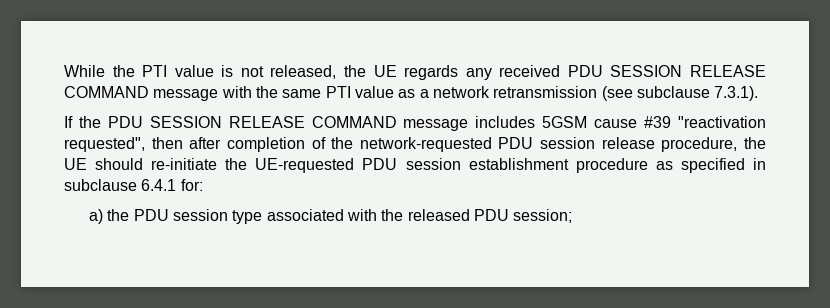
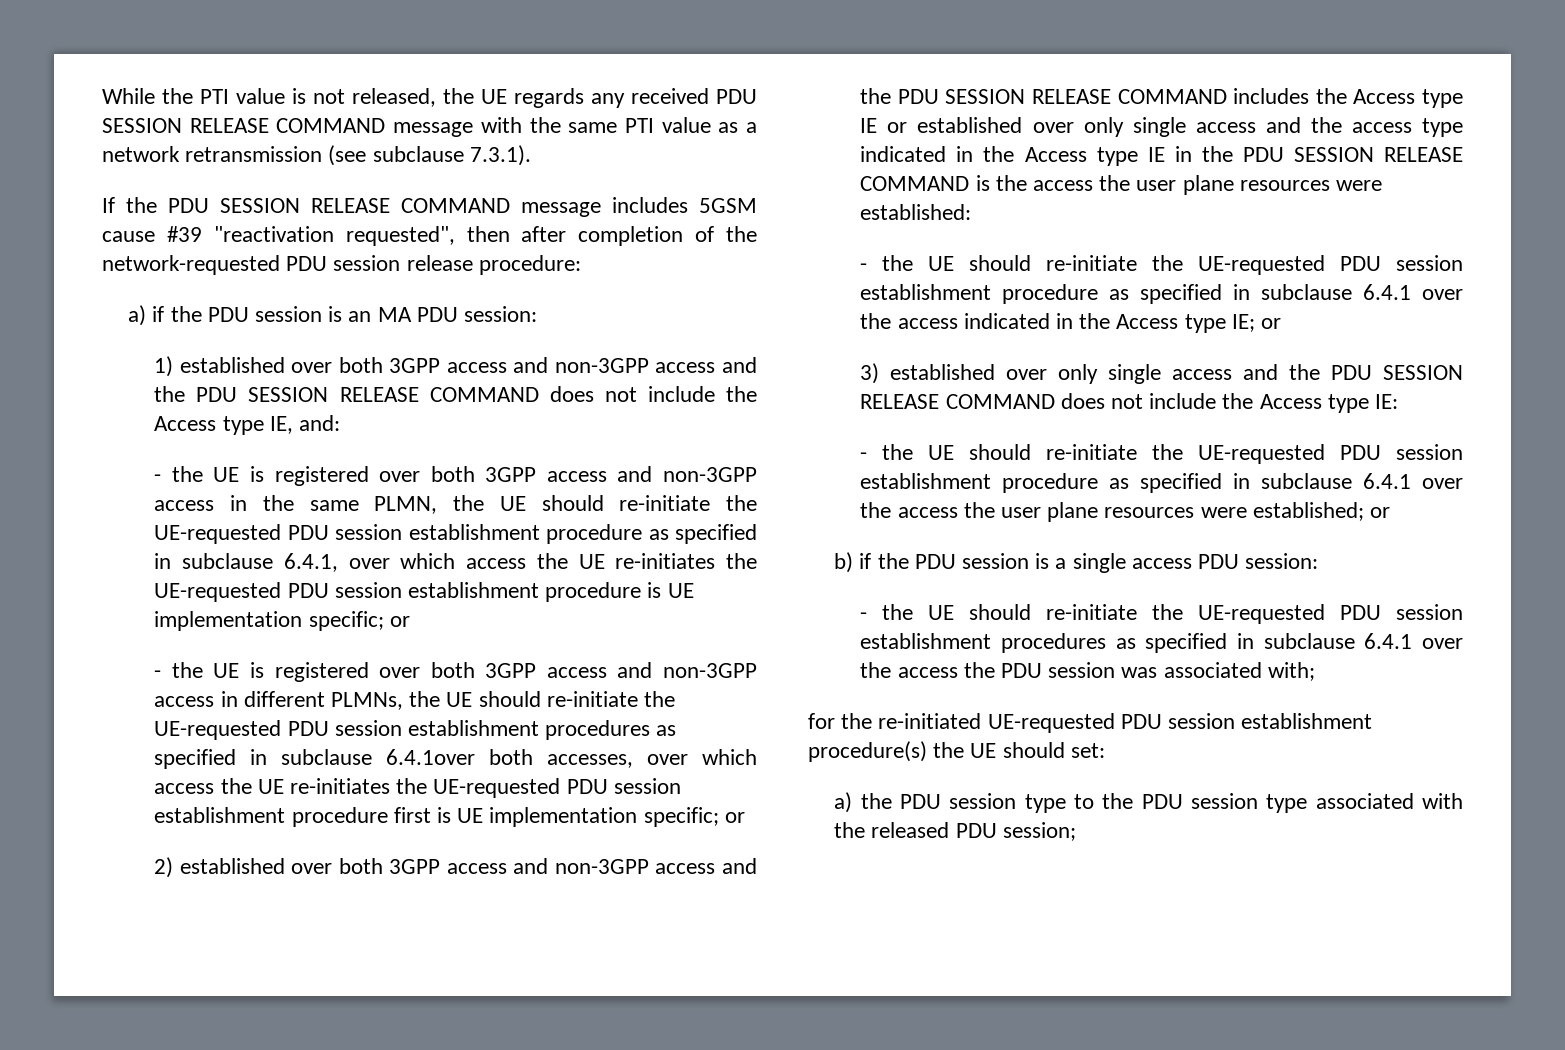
[661,137,738,152] procedure, -> [478,255,581,275] [128,305,538,326] [154,356,757,377] [154,386,757,402] [154,415,340,435] [154,466,757,486] [154,495,758,514] [154,524,758,544] [154,553,758,572] [154,582,694,602] [154,611,410,631] [154,662,757,682] [154,691,675,710] [154,720,677,740] [154,749,757,769] [154,778,681,798] [154,807,745,827] [154,857,757,878] [860,88,1463,108] [860,117,1463,137] [860,146,1463,166] [860,175,1382,195] [860,204,972,220] [860,263,868,271] procedure: // a) if the PDU session is an MA PDU session: // 1) established over both 3GPP access and non-3GPP access and the PDU SESSION RELEASE COMMAND does not include the Access type IE, and: // - the UE is registered over both 3GPP access and non-3GPP access in the same PLMN, the UE should re-initiate the UE-requested PDU session establishment procedure as specified in subclause 6.4.1, over which access the UE re-initiates the UE-requested PDU session establishment procedure is UE implementation specific; or // - the UE is registered over both 3GPP access and non-3GPP access in different PLMNs, the UE should re-initiate the UE-requested PDU session establishment procedures as specified in subclause 6.4.1over both accesses, over which access the UE re-initiates the UE-requested PDU session establishment procedure first is UE implementation specific; or // 2) established over both 3GPP access and non-3GPP access and the PDU SESSION RELEASE COMMAND includes the Access type IE or established over only single access and the access type indicated in the Access type IE in the PDU SESSION RELEASE COMMAND is the access the user plane resources were established: // -
[180,179,203,191] for: -> [1422,289,1463,300] [860,313,1281,333] [860,363,1463,384] [860,393,1398,413] [860,444,1463,464] [860,473,1463,493] [860,502,1390,522] [834,552,1319,573] [860,604,1463,624] [860,633,1463,653] [860,662,1315,681] [808,713,1373,733] [808,741,1105,762] over the access indicated in the Access type IE; or // 3) established over only single access and the PDU SESSION RELEASE COMMAND does not include the Access type IE: // - the UE should re-initiate the UE-requested PDU session establishment procedure as specified in subclause 6.4.1 over the access the user plane resources were established; or // b) if the PDU session is a single access PDU session: // - the UE should re-initiate the UE-requested PDU session establishment procedures as specified in subclause 6.4.1 over the access the PDU session was associated with; // for the re-initiated UE-requested PDU session establishment procedure(s) the UE should set:
(263, 217) none -> [1073,793,1308,813] to the PDU session type

